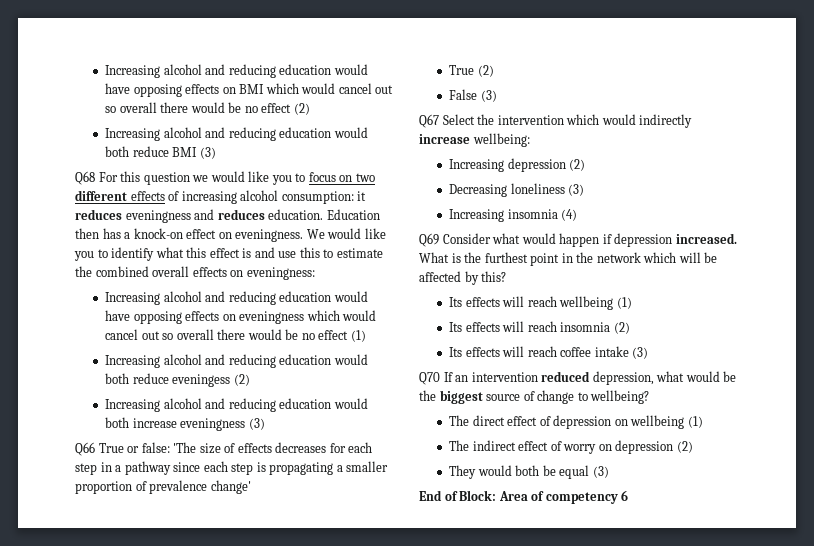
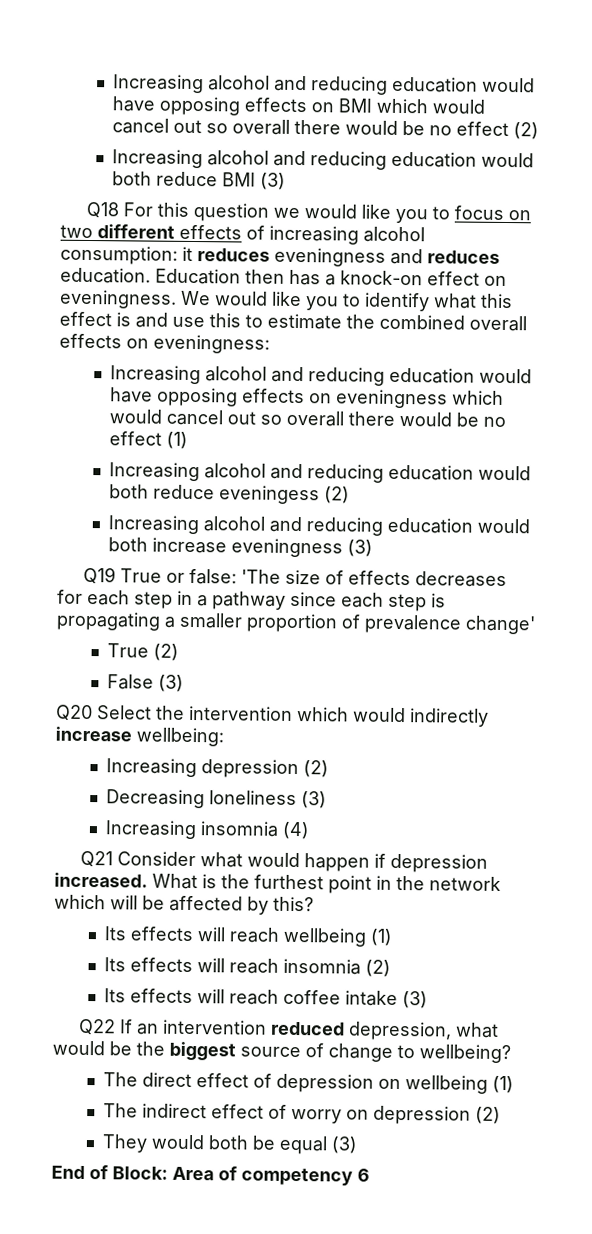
[75,171,95,185] Q68 -> [86,201,120,219] Q18
[75,442,95,456] Q66 -> [83,566,117,585] Q19
[419,114,439,128] Q67 -> [55,704,93,722] Q20
[419,233,439,247] Q69 -> [80,850,114,868] Q21
[419,372,440,385] Q70 -> [78,1018,117,1036] Q22

